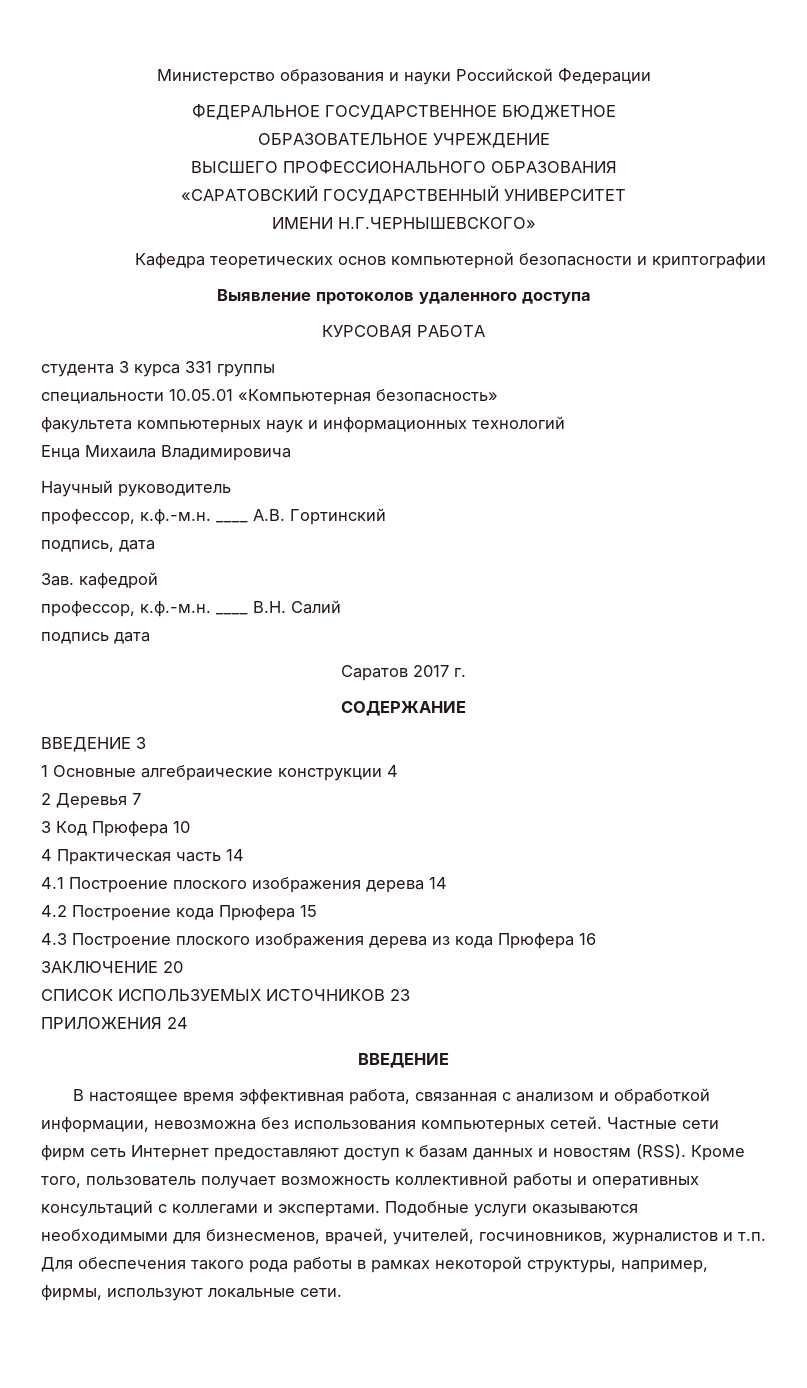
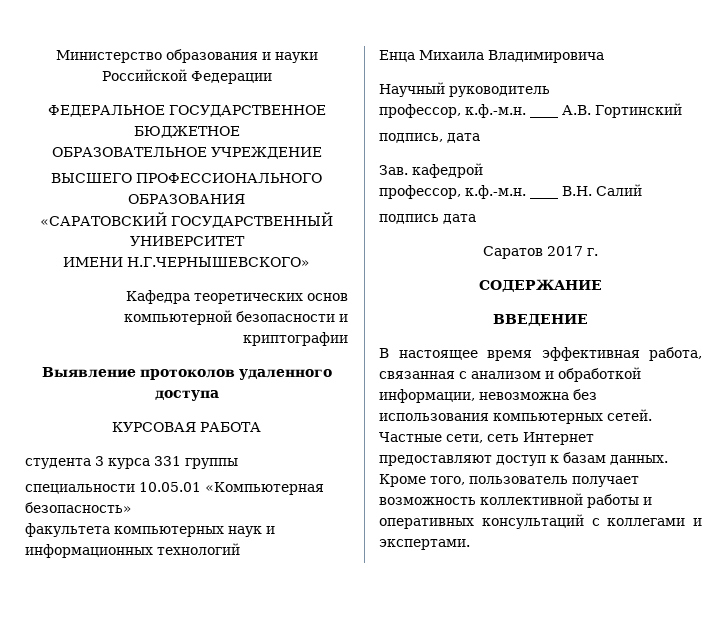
[41,737,146,752] [41,765,398,781] [41,793,141,809] [41,821,190,837] [41,849,244,865] [41,877,447,893] [41,905,317,921] [41,933,596,949] [41,961,183,973] [41,989,410,1001] [41,1017,188,1029] // ВВЕДЕНИЕ 3 // 1 Основные алгебраические конструкции 4 // 2 Деревья 7 // 3 Код Прюфера 10 // 4 Практическая часть 14 // 4.1 Построение плоского изображения дерева 14 // 4.2 Построение кода Прюфера 15 // 4.3 Построение плоского изображения дерева из кода Прюфера 16 // ЗАКЛЮЧЕНИЕ 20 // СПИСОК ИСПОЛЬЗУЕМЫХ ИСТОЧНИКОВ 23 // ПРИЛОЖЕНИЯ 24 -> (602, 285) none
[682,1120,719,1129] [41,1145,85,1161] сети фирм -> [446,434,483,443] сети,
[473,1144,686,1160] данных и новостям (RSS). -> [610,455,668,465] данных.
[385,1201,638,1217] [41,1228,766,1245] [41,1256,708,1273] [41,1285,342,1301] Подобные услуги оказываются необходимыми для бизнесменов, врачей, учителей, госчиновников, журналистов и т.п. Для обеспечения такого рода работы в рамках некоторой структуры, например, фирмы, используют локальные сети. -> (470, 544) none

